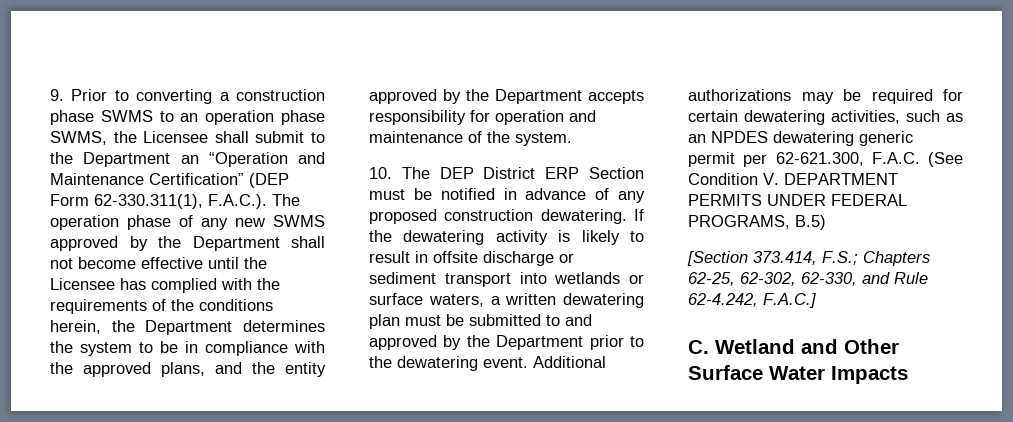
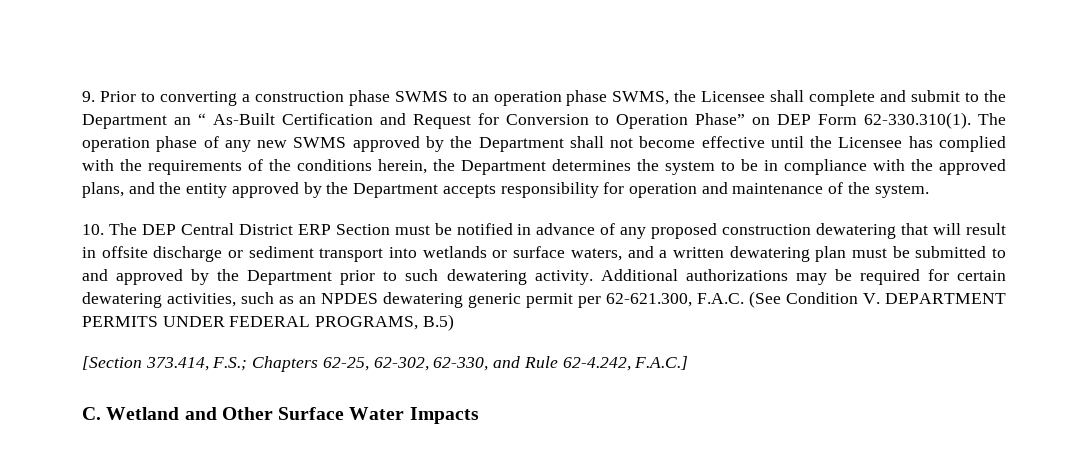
(249, 137) none -> [809,90,907,106] complete and
[208,152,325,167] [50,173,289,188] [50,194,267,209] “Operation and Maintenance Certification” (DEP Form 62-330.311(1), F.A.C.). -> [197,112,972,129] “ As-Built Certification and Request for Conversion to Operation Phase” on DEP Form 62-330.310(1).
(474, 173) none -> [180,223,234,235] Central
[540,209,644,224] [369,230,644,245] dewatering. If the dewatering activity is likely to -> [816,223,962,239] dewatering that will
(484, 300) none -> [627,246,654,258] and
[369,356,528,371] the dewatering event. -> [405,269,593,285] such dewatering activity.

